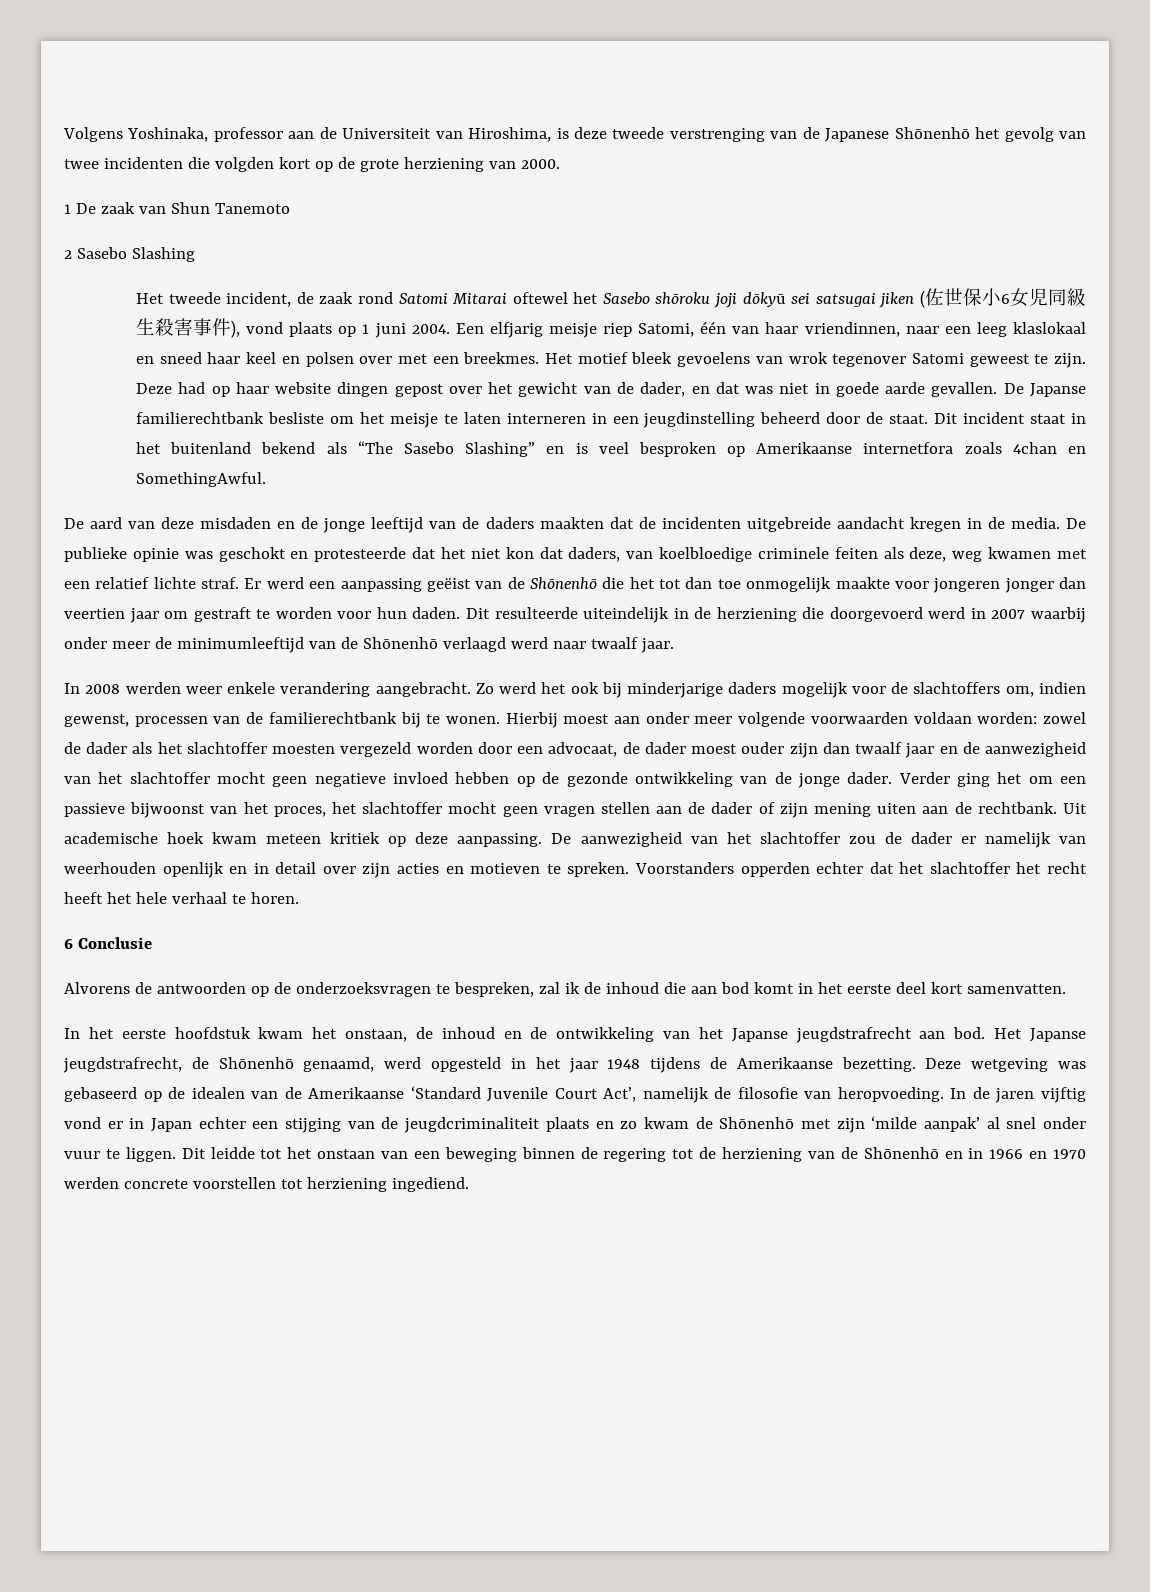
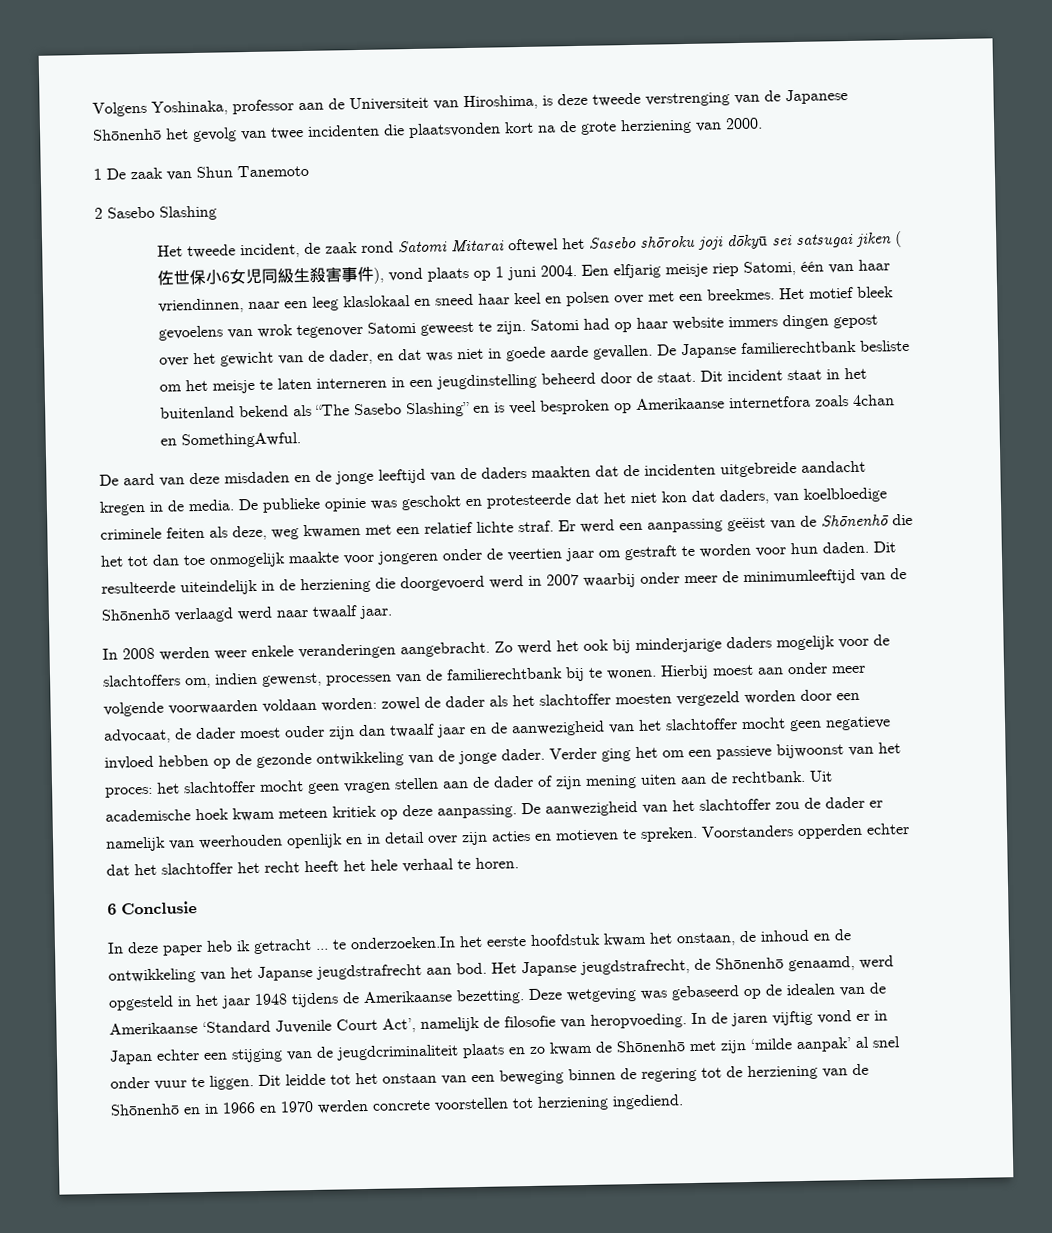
[214,157,333,172] volgden kort op -> [408,121,556,139] plaatsvonden kort na
[136,383,173,394] Deze -> [530,318,580,331] Satomi
(332, 388) none -> [728,316,779,328] immers
[1004,577,1087,593] jonger dan -> [442,548,503,561] onder de
[280,682,371,697] verandering -> [298,643,396,660] veranderingen
[273,806,326,817] proces, -> [105,786,153,798] proces:
[64,982,1066,997] [64,1028,80,1039] Alvorens de antwoorden op de onderzoeksvragen te bespreken, zal ik de inhoud die aan bod komt in het eerste deel kort samenvatten. // In -> [107,936,456,956] In deze paper heb ik getracht ... te onderzoeken.In

